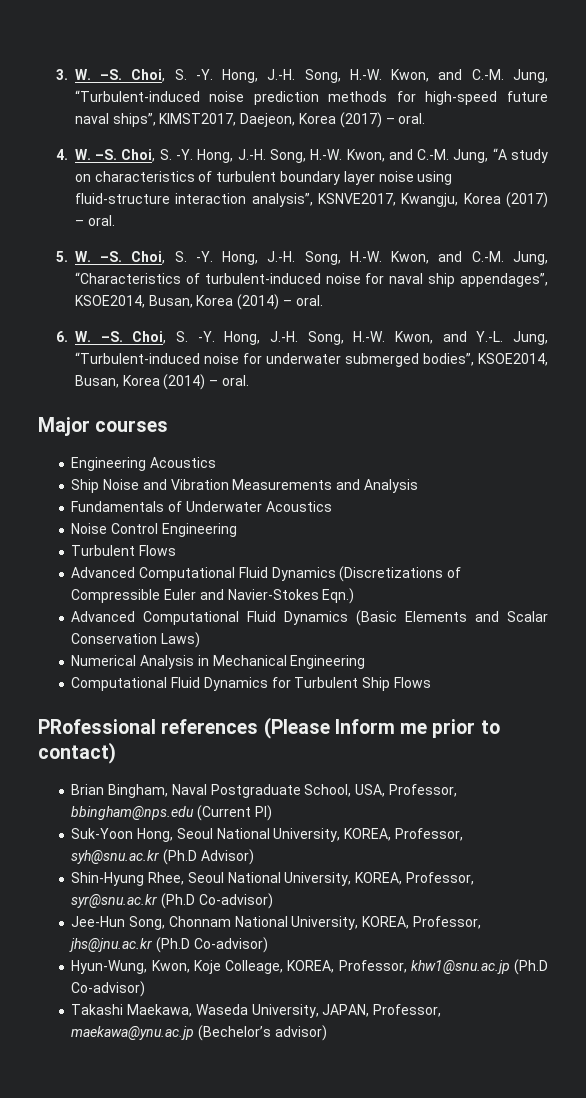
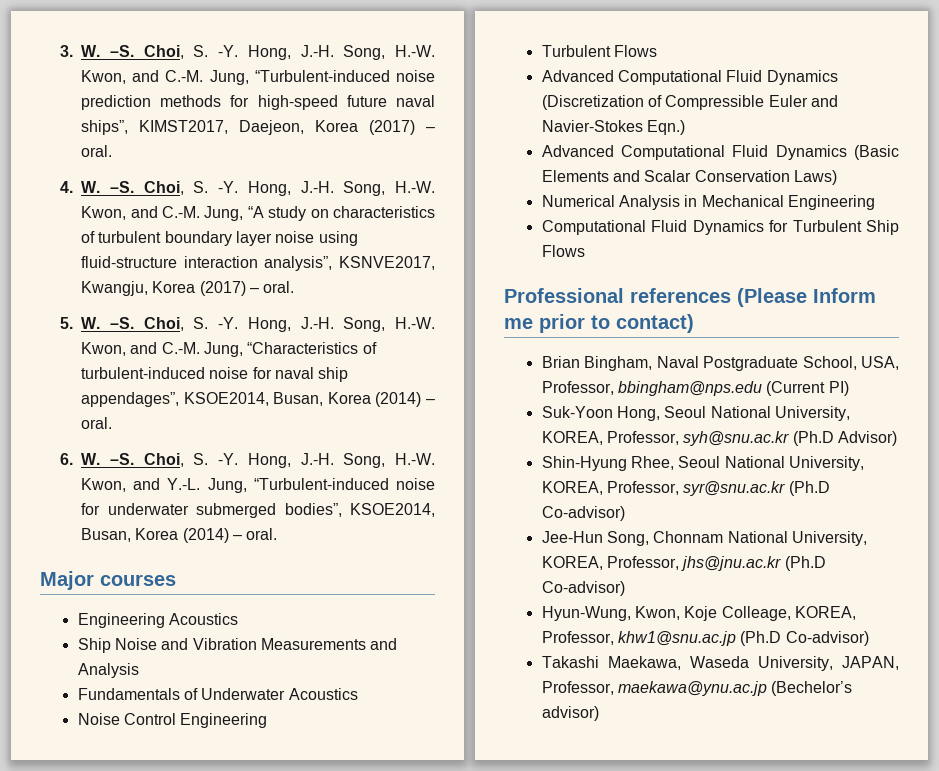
[339,566,444,582] (Discretizations -> [541,95,644,110] (Discretization
[38,719,156,734] PRofessional -> [504,288,624,303] Professional

